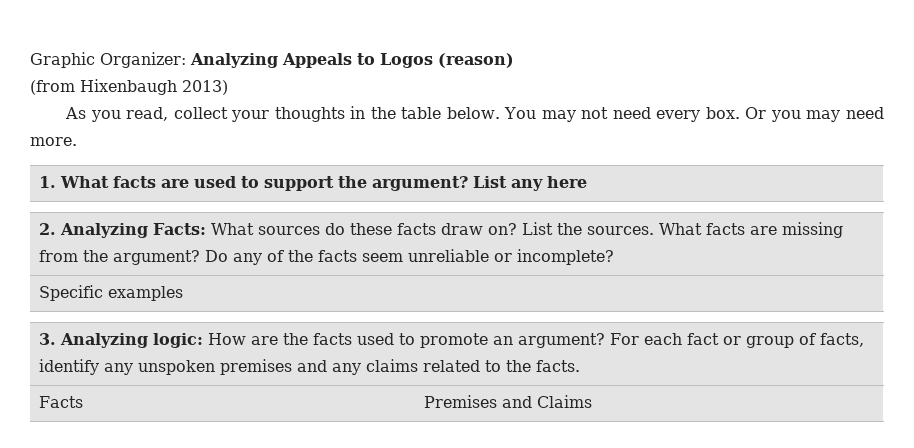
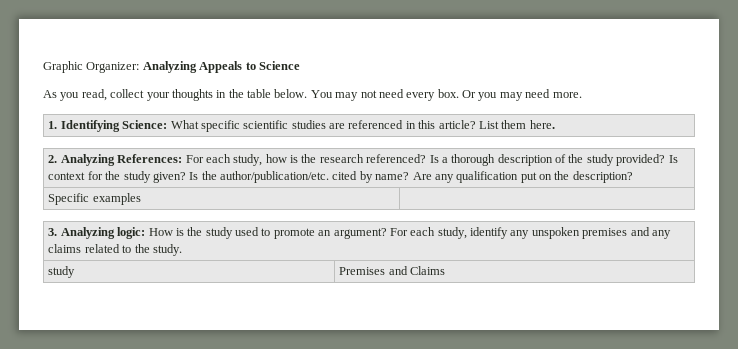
[380,53,514,68] [30,79,228,95] Logos (reason) // (from Hixenbaugh 2013) -> [258,61,300,70] Science
[59,176,587,191] [38,222,843,238] [38,249,614,265] What facts are used to support the argument? List any here // 2. Analyzing Facts: What sources do these facts draw on? List the sources. What facts are missing from the argument? Do any of the facts seem unreliable or incomplete? -> [60,120,555,132] [48,154,678,166] [48,171,633,183] Identifying Science: What specific scientific studies are referenced in this article? List them here. // 2. Analyzing References: For each study, how is the research referenced? Is a thorough description of the study provided? Is context for the study given? Is the author/publication/etc. cited by name? Are any qualification put on the description?
[250,333,352,345] are the facts -> [175,227,233,239] is the study
[686,333,864,348] fact or group of facts, -> [437,227,467,239] study,
[535,360,580,372] [38,396,83,408] facts. // Facts -> [152,244,182,256] [48,266,76,278] study. // study

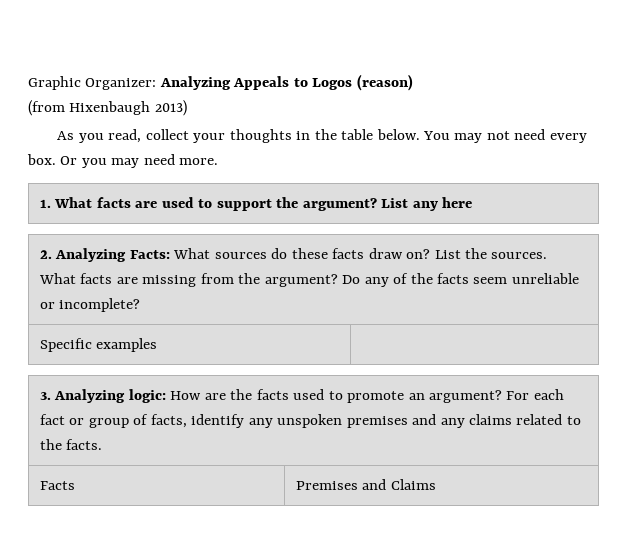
[258,61,300,70] Science -> [312,74,413,91] [28,100,187,116] Logos (reason) // (from Hixenbaugh 2013)
[60,120,555,132] [48,154,678,166] [48,171,633,183] Identifying Science: What specific scientific studies are referenced in this article? List them here. // 2. Analyzing References: For each study, how is the research referenced? Is a thorough description of the study provided? Is context for the study given? Is the author/publication/etc. cited by name? Are any qualification put on the description? -> [54,197,473,211] [40,248,548,262] [39,273,579,287] [40,298,141,312] What facts are used to support the argument? List any here // 2. Analyzing Facts: What sources do these facts draw on? List the sources. What facts are missing from the argument? Do any of the facts seem unreliable or incomplete?
[175,227,233,239] is the study -> [204,389,289,400] are the facts
[437,227,467,239] study, -> [40,414,187,428] fact or group of facts,
[152,244,182,256] [48,266,76,278] study. // study -> [66,439,103,450] [40,481,76,490] facts. // Facts

